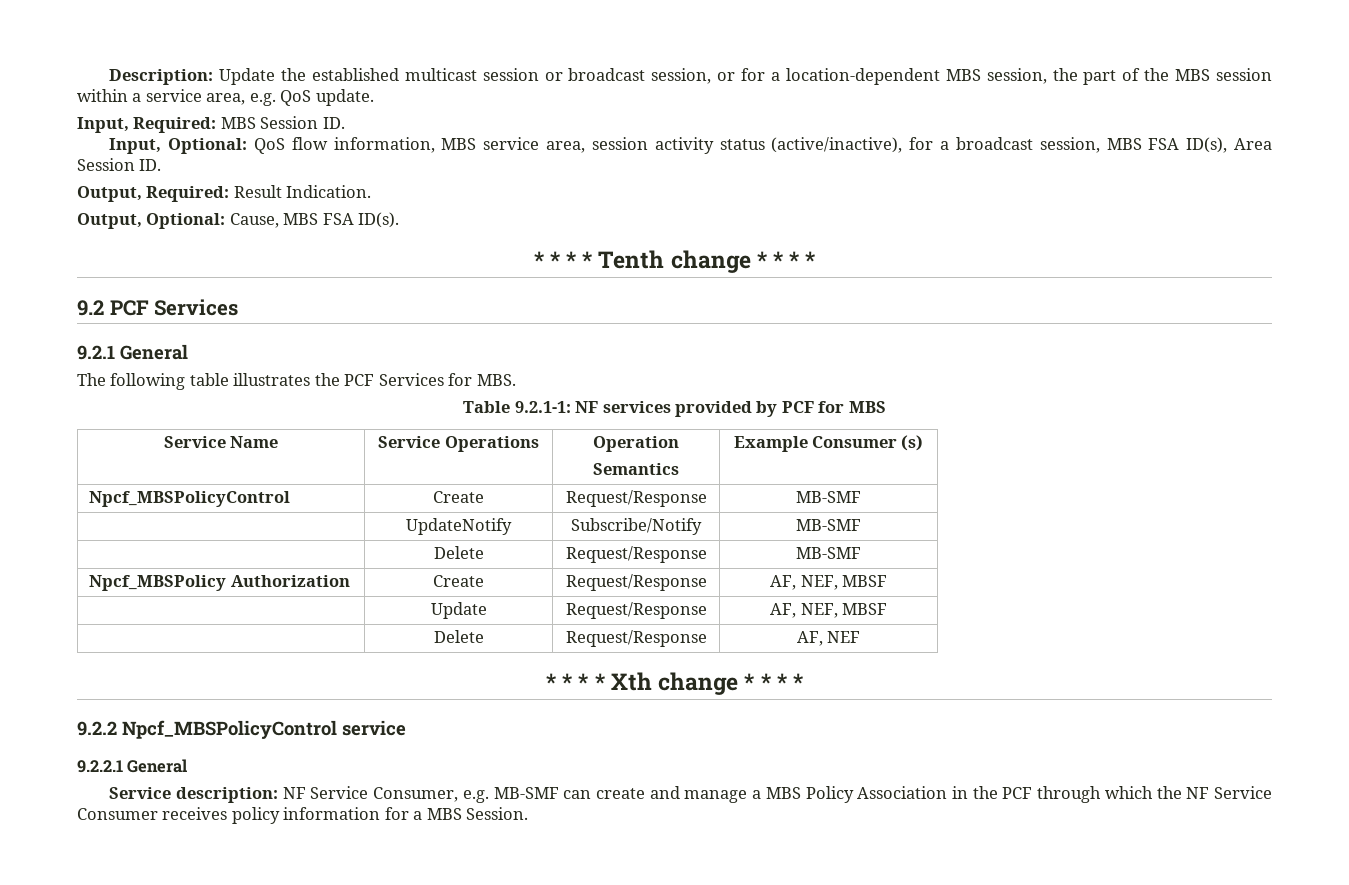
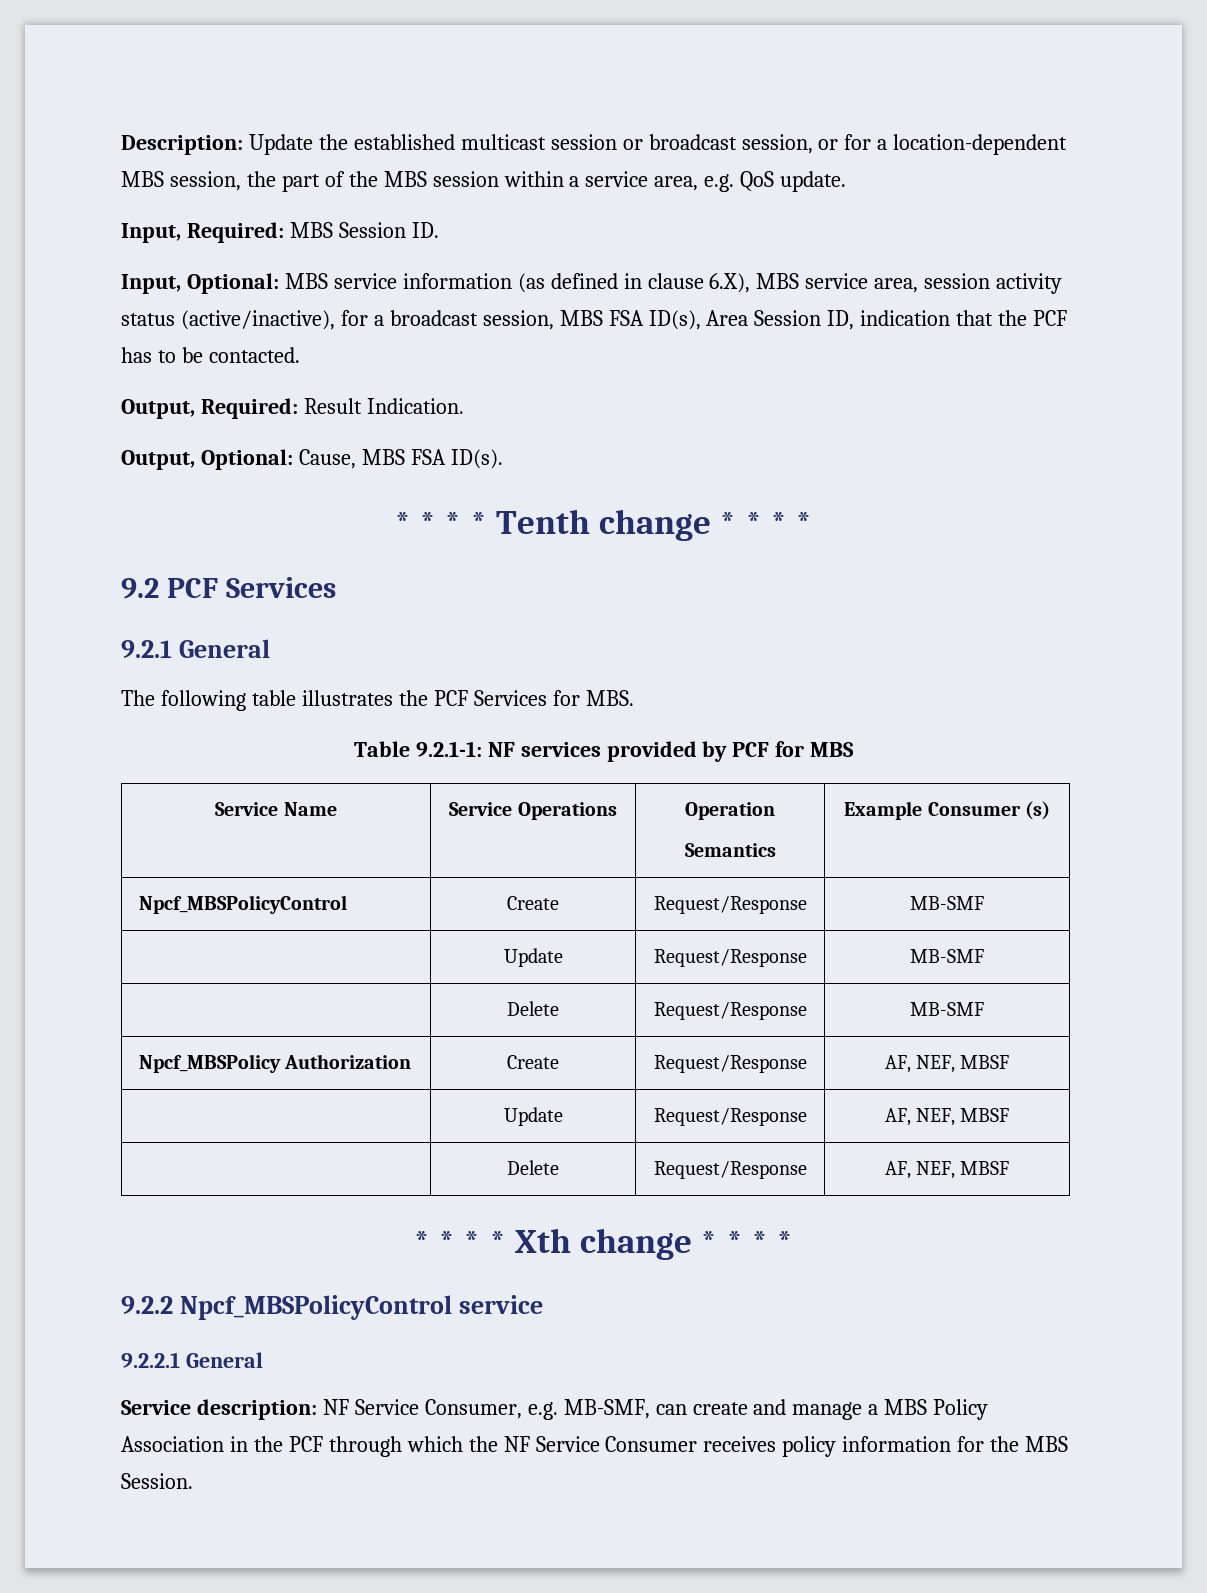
[253,137,435,154] QoS flow information, -> [284,273,751,293] MBS service information (as defined in clause 6.X),
[139,159,162,171] ID. -> [827,310,1068,330] [121,347,300,363] ID, indication that the PCF has to be contacted.
[406,518,512,535] [571,518,702,535] UpdateNotify | Subscribe/Notify -> [503,948,563,967] [653,949,807,967] Update | Request/Response
[827,631,861,643] NEF -> [916,1161,1010,1179] NEF, MBSF
[493,787,559,799] MB-SMF -> [563,1399,650,1419] MB-SMF,
[413,811,423,820] a -> [990,1436,1020,1452] the

